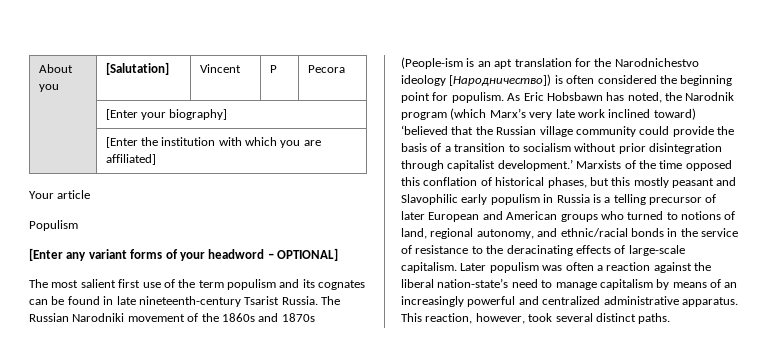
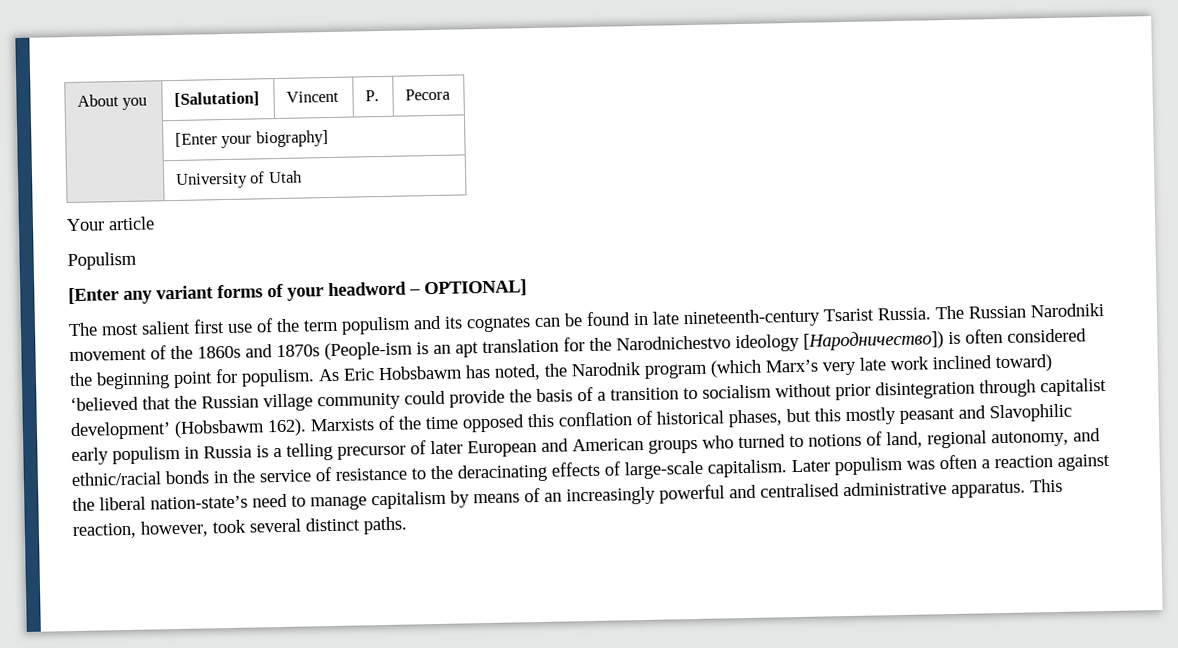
[269,65,277,73] P -> [365,90,380,102] P.
[105,137,321,148] [105,154,156,165] [Enter the institution with which you are affiliated] -> [176,170,303,189] University of Utah
[546,92,603,101] Hobsbawn -> [378,365,463,381] Hobsbawm
[497,159,573,171] development.’ -> [70,418,307,441] development’ (Hobsbawm 162).
[542,296,601,305] centralized -> [760,483,840,498] centralised

